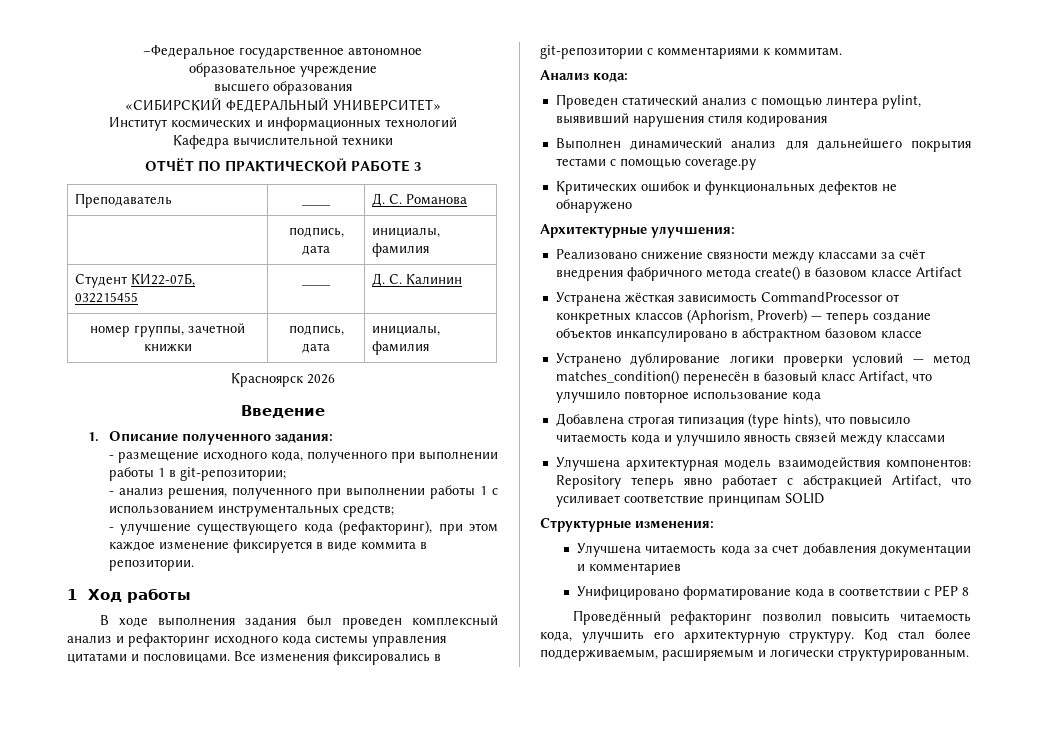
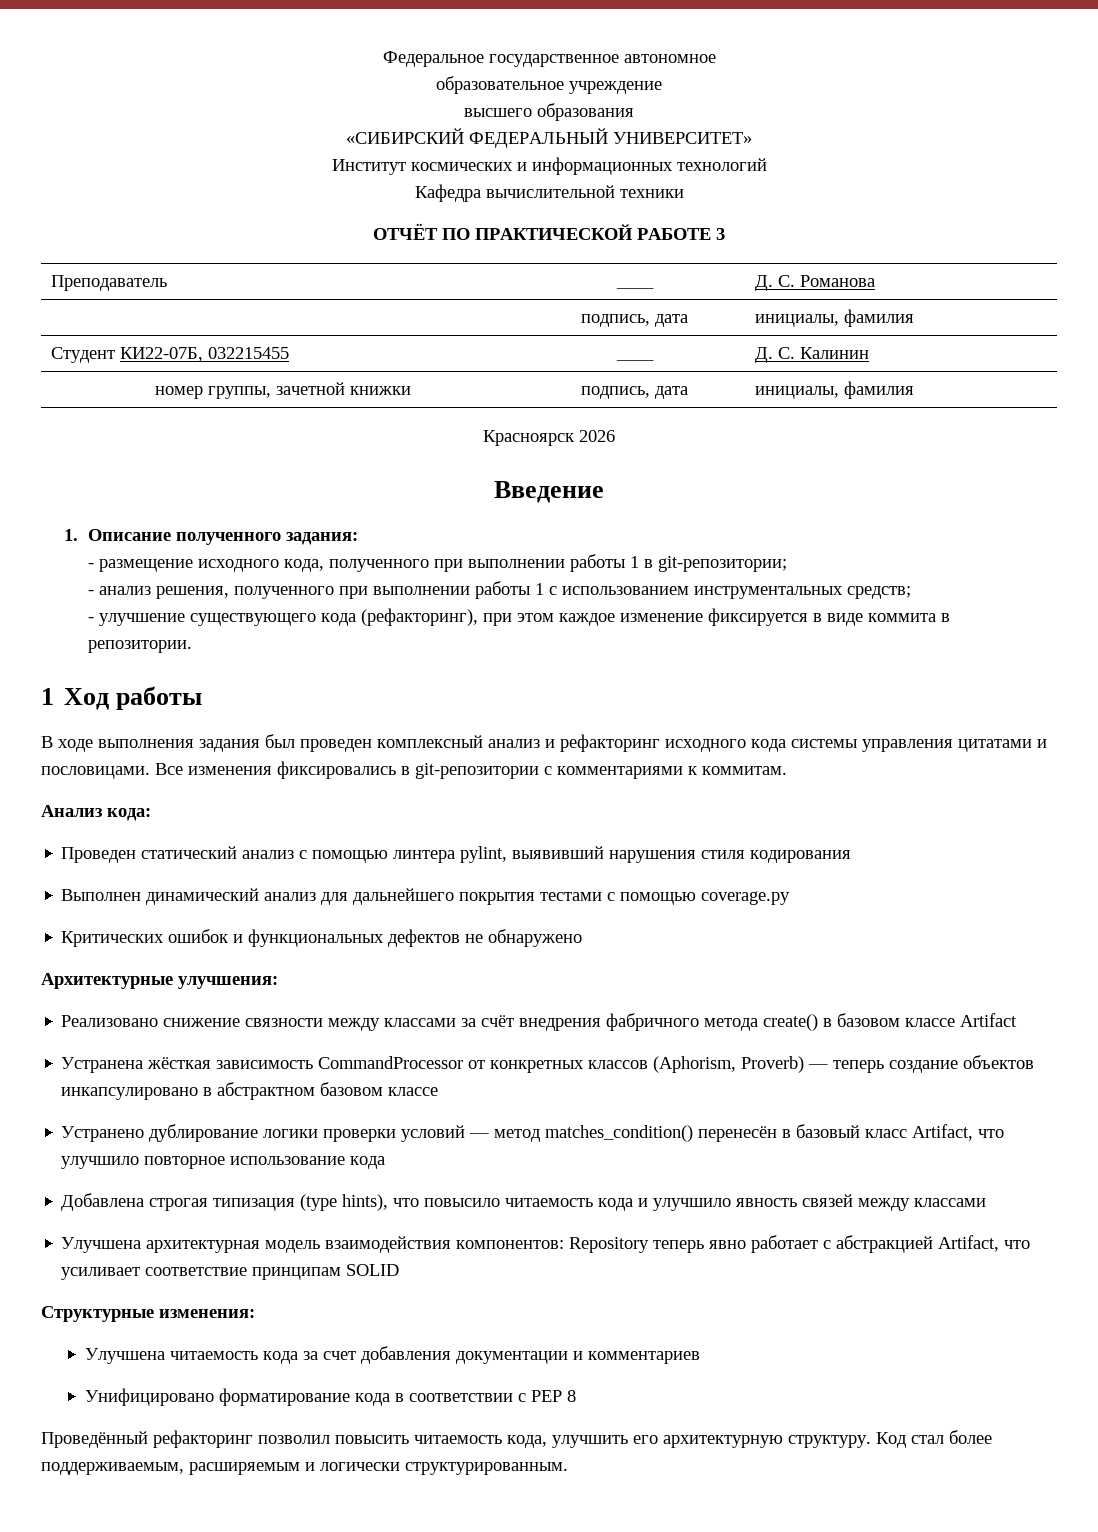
[143,45,235,59] –Федеральное -> [382,51,484,67] Федеральное

